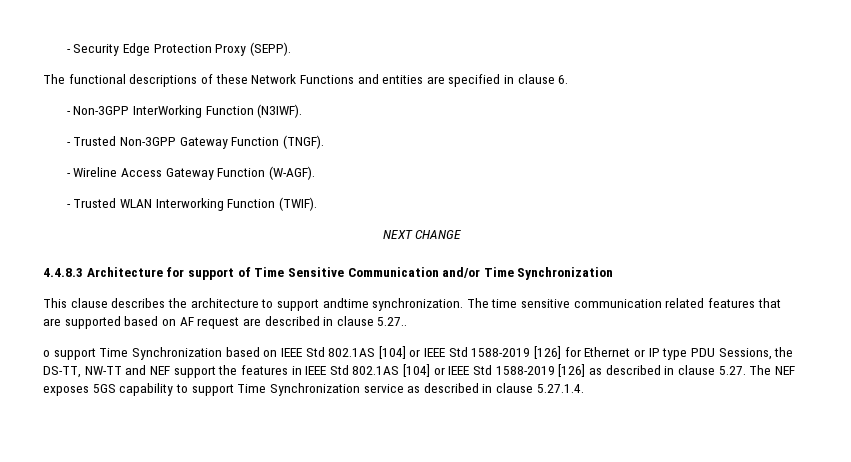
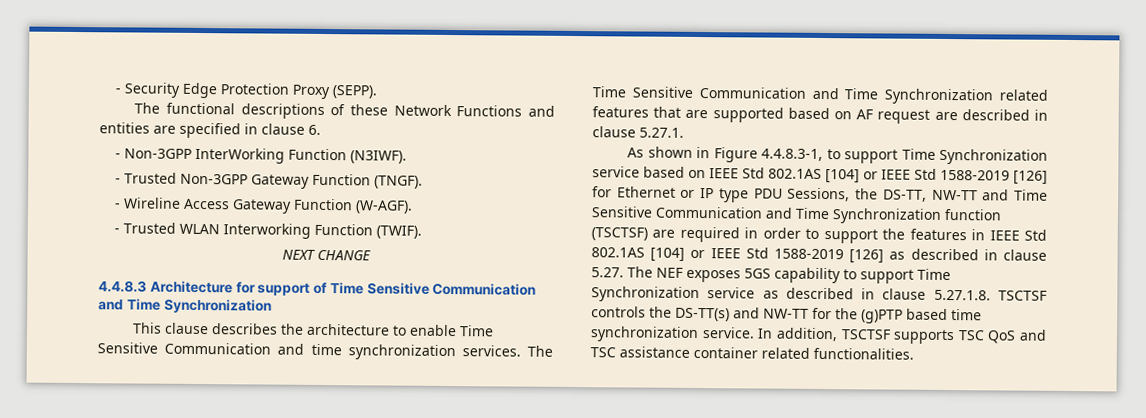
[442,267,481,278] and/or -> [98,299,124,311] and
[276,298,662,311] support andtime synchronization. The time sensitive communication -> [409,324,495,337] [97,342,553,361] [592,86,994,105] enable Time Sensitive Communication and time synchronization services. The Time Sensitive Communication and Time Synchronization
[377,317,408,326] [43,347,222,360] 5.27.. // o support Time Synchronization -> [639,127,684,138] [627,146,1048,165] [592,166,640,178] 5.27.1. // As shown in Figure 4.4.8.3-1, to support Time Synchronization service
[149,366,170,375] NEF -> [1014,189,1048,201] [591,206,1002,224] [591,226,820,243] Time Sensitive Communication and Time Synchronization function (TSCTSF) are required in order to
[536,384,584,393] 5.27.1.4. -> [933,289,1047,301] [591,306,982,324] [590,326,1047,345] [590,346,914,360] 5.27.1.8. TSCTSF controls the DS-TT(s) and NW-TT for the (g)PTP based time synchronization service. In addition, TSCTSF supports TSC QoS and TSC assistance container related functionalities.

